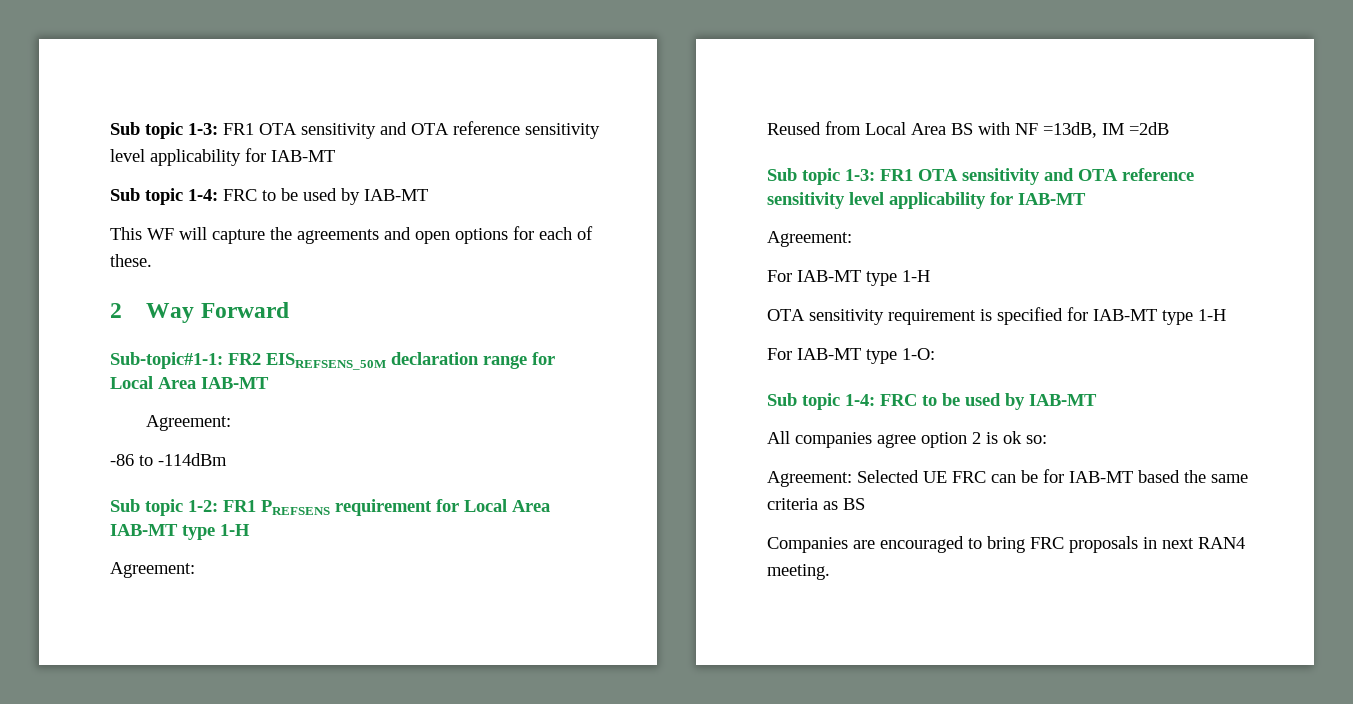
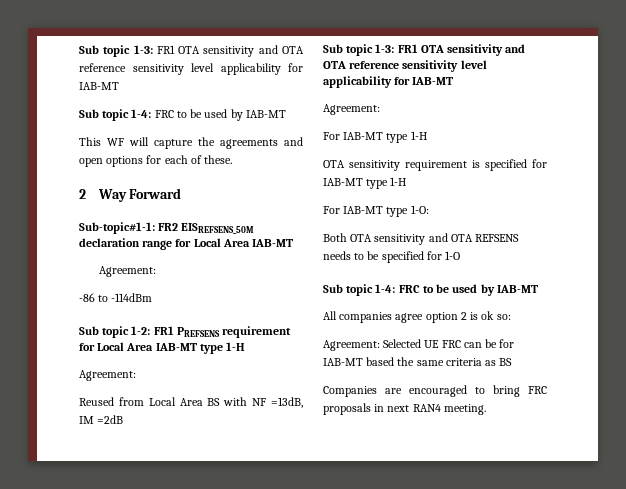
(935, 354) none -> [323,233,520,245] [323,251,461,263] // Both OTA sensitivity and OTA REFSENS needs to be specified for 1-O

